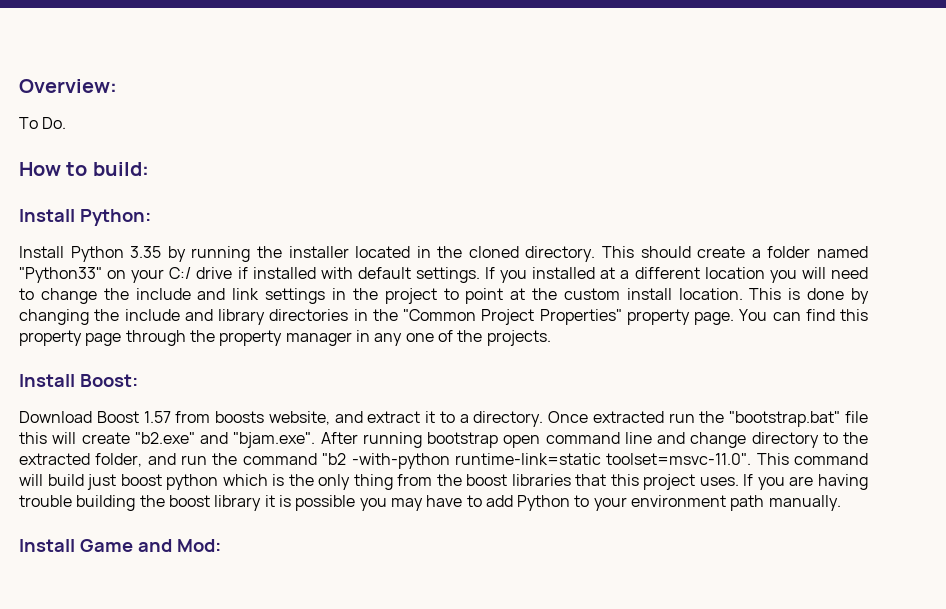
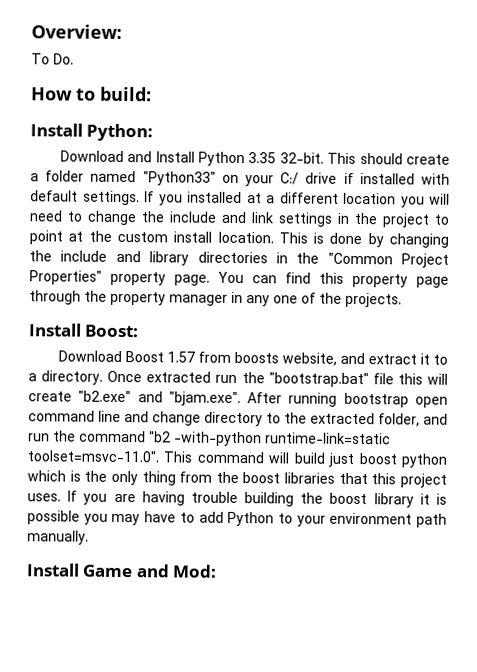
(151, 217) none -> [59,150,153,163] Download and
[167,246,596,262] by running the installer located in the cloned directory. -> [279,152,324,164] 32-bit.

